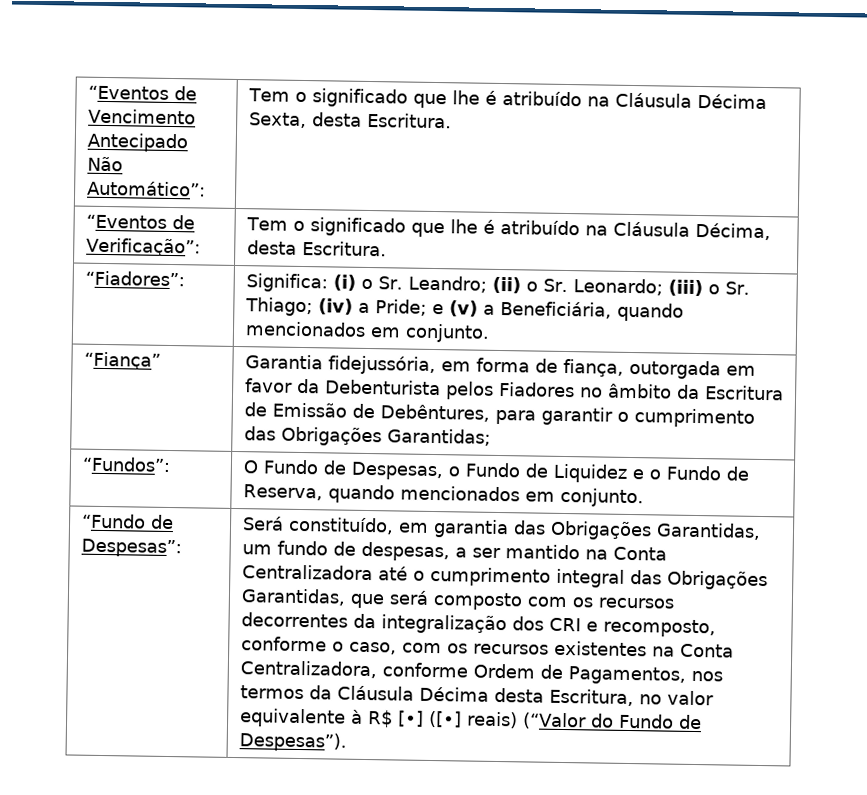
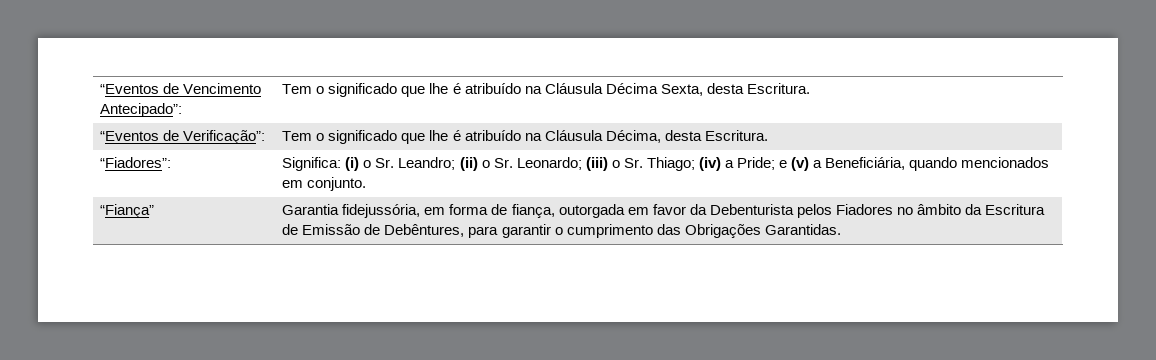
[86,132,188,153] [86,156,123,172] [86,180,206,197] Antecipado Não Automático”: -> [100,103,183,117] Antecipado”:
[386,428,491,446] [81,456,171,473] [242,459,749,483] [242,484,644,508] [80,513,174,530] [80,538,182,558] [241,516,761,541] [241,540,667,562] [241,564,768,591] [240,588,674,611] [240,612,716,638] [240,636,734,658] [239,660,723,685] [239,685,714,707] [238,708,702,730] [238,732,347,752] Garantidas; // “Fundos”: | O Fundo de Despesas, o Fundo de Liquidez e o Fundo de Reserva, quando mencionados em conjunto. // “Fundo de Despesas”: | Será constituído, em garantia das Obrigações Garantidas, um fundo de despesas, a ser mantido na Conta Centralizadora até o cumprimento integral das Obrigações Garantidas, que será composto com os recursos decorrentes da integralização dos CRI e recomposto, conforme o caso, com os recursos existentes na Conta Centralizadora, conforme Ordem de Pagamentos, nos termos da Cláusula Décima desta Escritura, no valor equivalente à R$ [•] ([•] reais) (“Valor do Fundo de Despesas”). -> [764,224,841,235] Garantidas.

